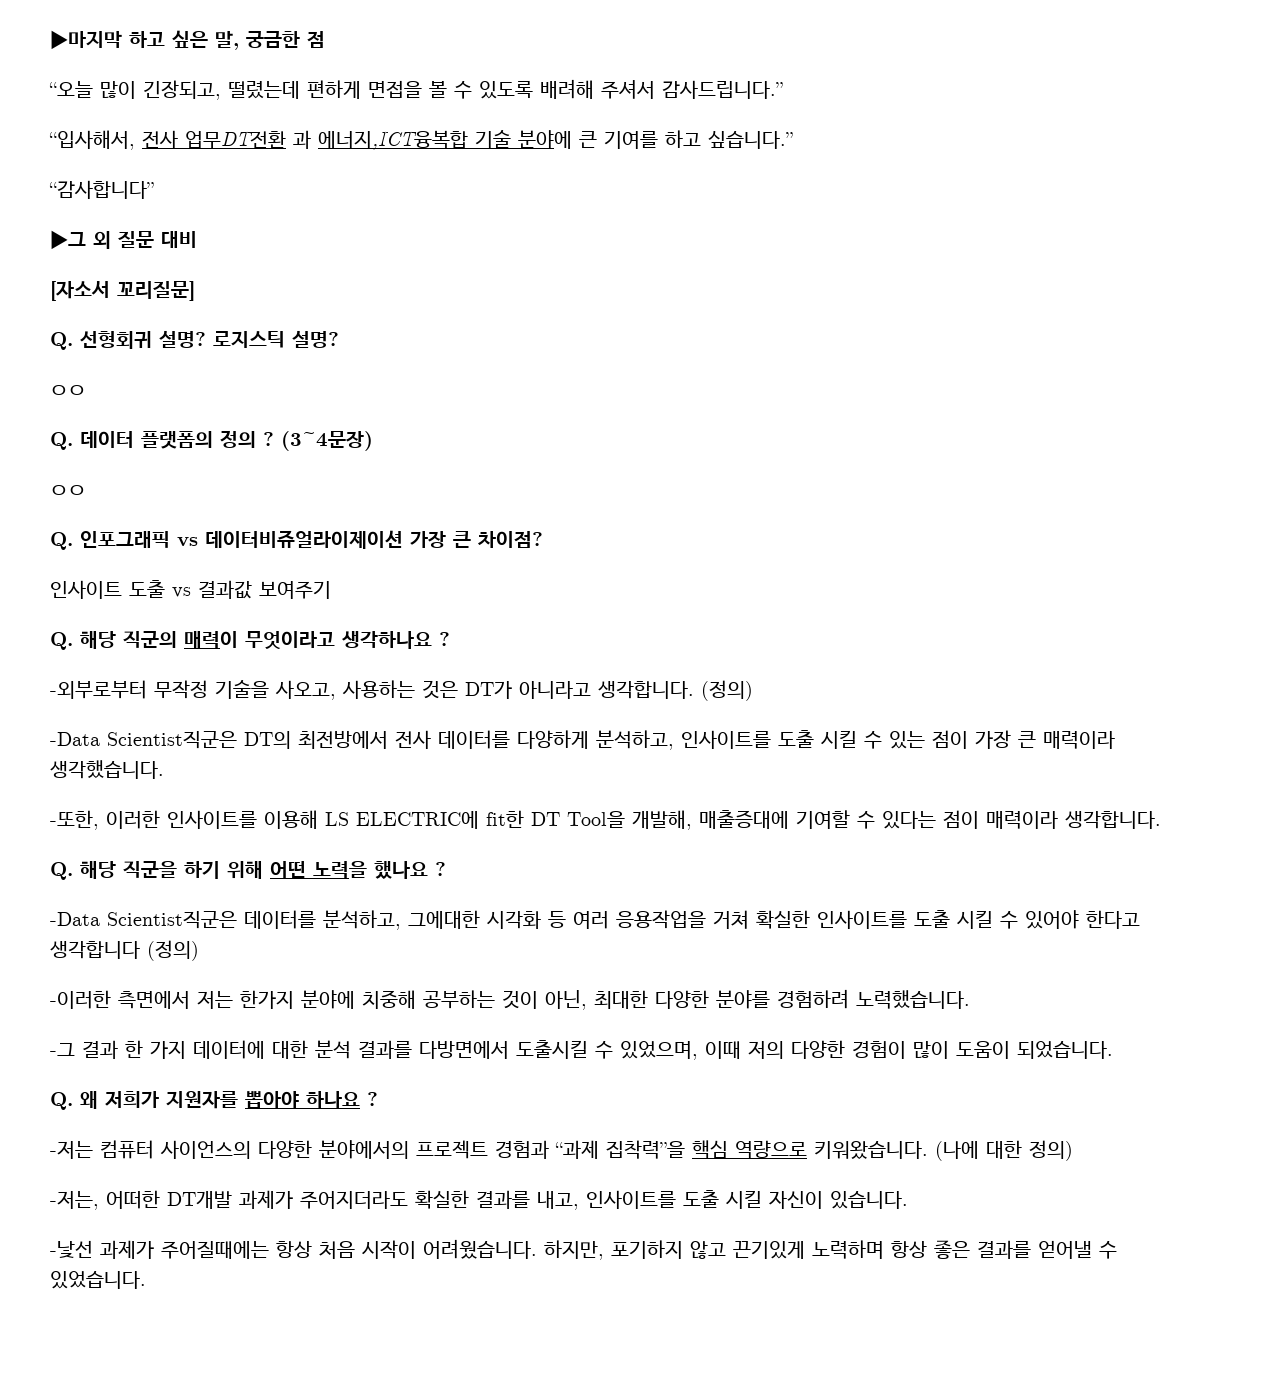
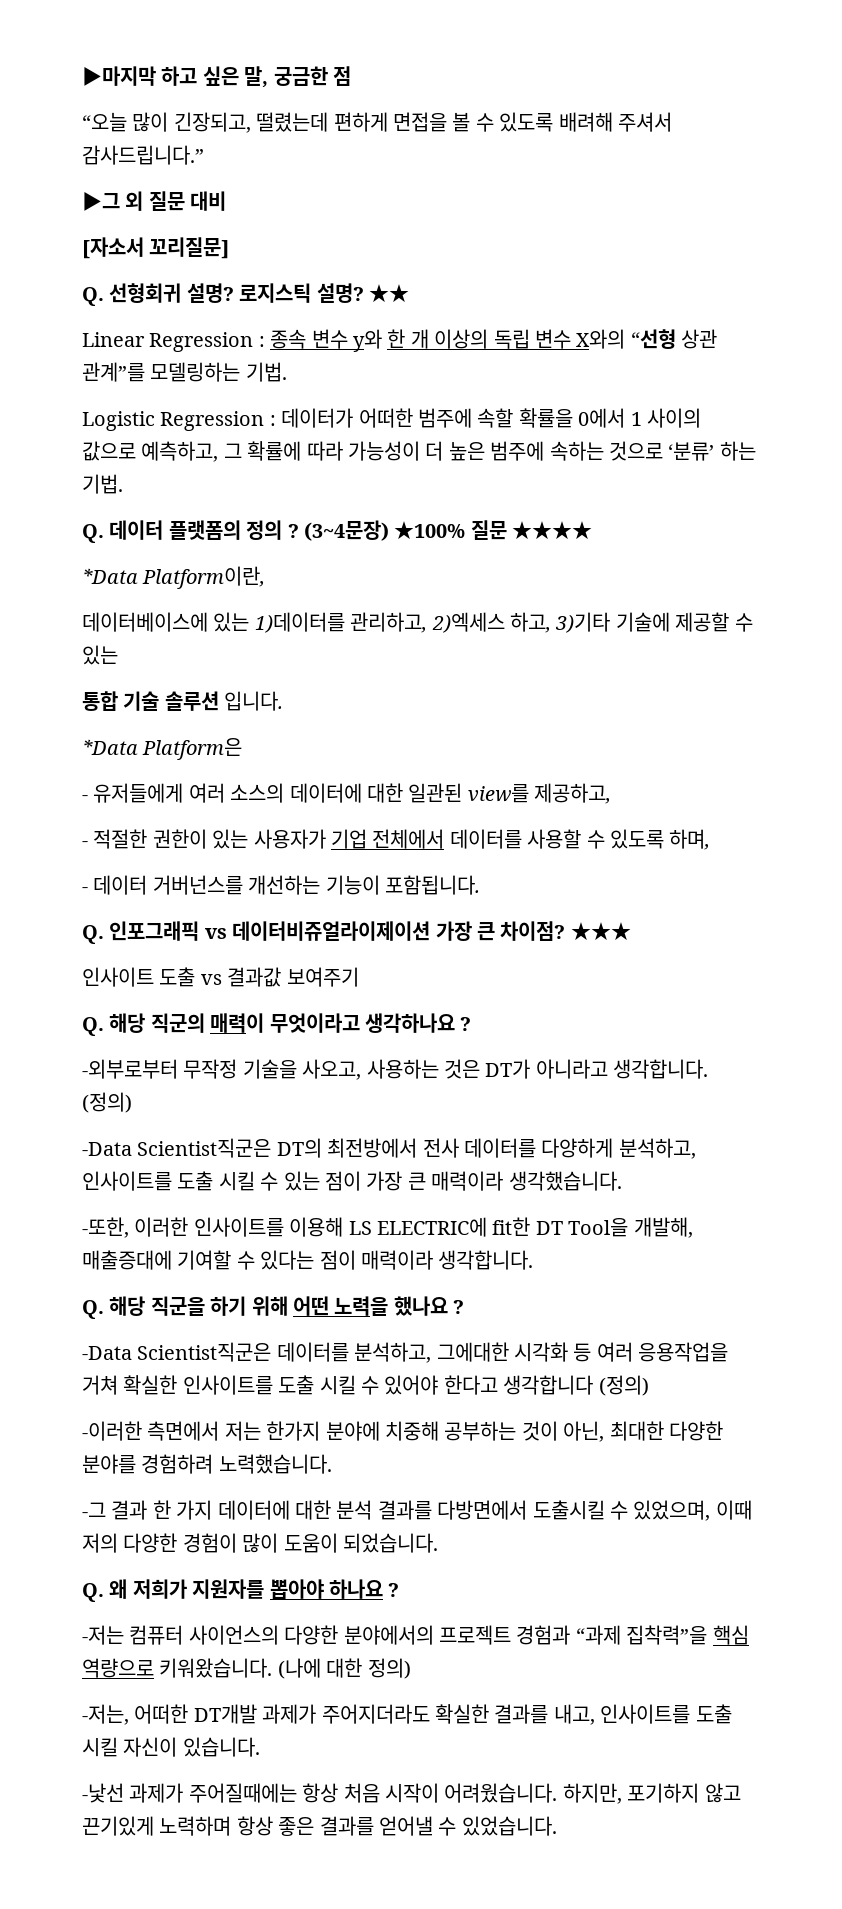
[49,130,793,150] [49,180,154,199] // “입사해서, 전사 업무DT전환 과 에너지,ICT융복합 기술 분야에 큰 기여를 하고 싶습니다.” // “감사합니다” -> (204, 155) none
[50,385,86,396] // ㅇㅇ -> [369,284,409,302] [82,329,718,352] [82,362,287,382] [82,408,701,431] [82,441,756,462] [82,474,123,494] ★★ // Linear Regression : 종속 변수 y와 한 개 이상의 독립 변수 X와의 “선형 상관 관계”를 모델링하는 기법. // Logistic Regression : 데이터가 어떠한 범주에 속할 확률을 0에서 1 사이의 값으로 예측하고, 그 확률에 따라 가능성이 더 높은 범주에 속하는 것으로 ‘분류’ 하는 기법.
[50,485,86,496] // ㅇㅇ -> [394,520,593,540] [82,566,266,589] [82,612,753,633] [82,645,118,665] [82,691,284,711] [82,738,243,760] [82,783,612,804] [82,829,711,850] [82,875,480,895] ★100% 질문 ★★★★ // *Data Platform이란, // 데이터베이스에 있는 1)데이터를 관리하고, 2)엑세스 하고, 3)기타 기술에 제공할 수 있는 // 통합 기술 솔루션 입니다. // *Data Platform은 // - 유저들에게 여러 소스의 데이터에 대한 일관된 view를 제공하고, // - 적절한 권한이 있는 사용자가 기업 전체에서 데이터를 사용할 수 있도록 하며, // - 데이터 거버넌스를 개선하는 기능이 포함됩니다.
(543, 539) none -> [570,922,631,940] ★★★

